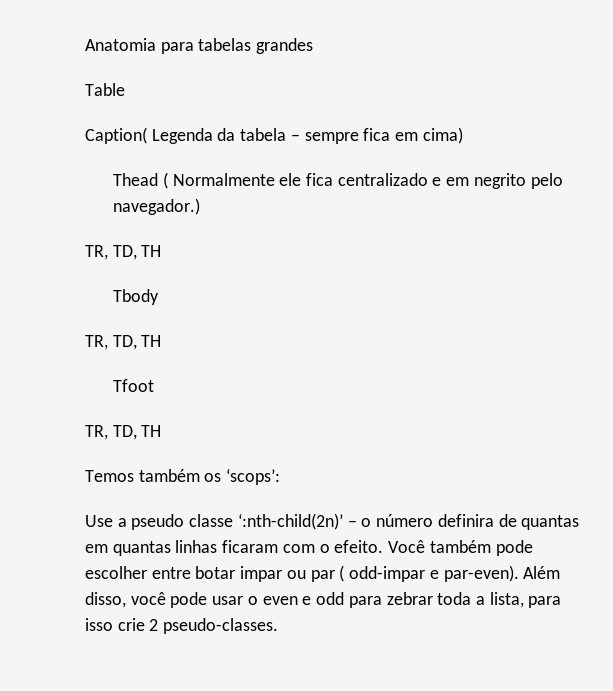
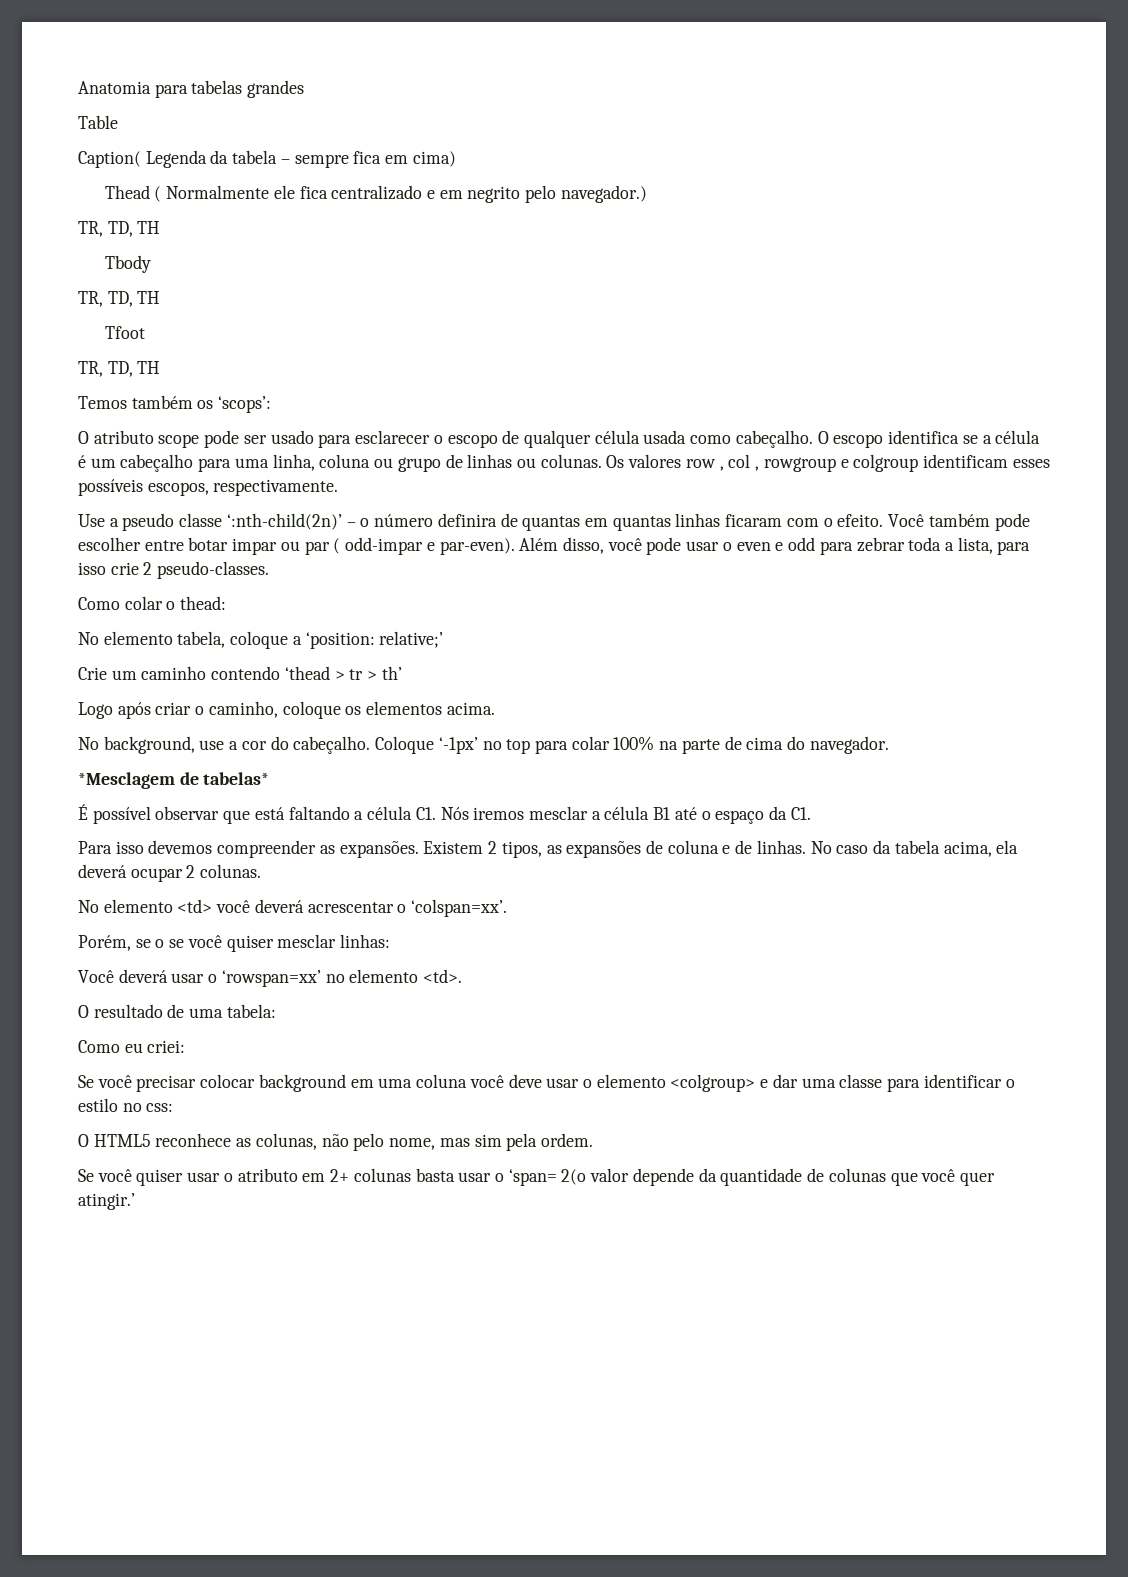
(281, 477) none -> [78,430,1041,448] [78,454,1050,472] [78,479,339,496] // O atributo scope pode ser usado para esclarecer o escopo de qualquer célula usada como cabeçalho. O escopo identifica se a célula é um cabeçalho para uma linha, coluna ou grupo de linhas ou colunas. Os valores row , col , rowgroup e colgroup identificam esses possíveis escopos, respectivamente.
(279, 626) none -> [78,596,227,610] [78,631,444,649] [78,666,402,680] [78,701,495,719] [78,736,889,754] [78,772,270,789] [78,804,811,824] [78,840,1019,858] [78,864,262,882] [78,899,508,917] [78,934,391,952] [78,969,463,987] [78,1004,276,1018] [78,1040,186,1053] [78,1074,1015,1092] [78,1098,174,1112] [78,1133,593,1151] [78,1168,995,1186] [78,1193,135,1210] // Como colar o thead: // No elemento tabela, coloque a ‘position: relative;’ // Crie um caminho contendo ‘thead > tr > th’ // Logo após criar o caminho, coloque os elementos acima. // No background, use a cor do cabeçalho. Coloque ‘-1px’ no top para colar 100% na parte de cima do navegador. // *Mesclagem de tabelas* // É possível observar que está faltando a célula C1. Nós iremos mesclar a célula B1 até o espaço da C1. // Para isso devemos compreender as expansões. Existem 2 tipos, as expansões de coluna e de linhas. No caso da tabela acima, ela deverá ocupar 2 colunas. // No elemento <td> você deverá acrescentar o ‘colspan=xx’. // Porém, se o se você quiser mesclar linhas: // Você deverá usar o ‘rowspan=xx’ no elemento <td>. // O resultado de uma tabela: // Como eu criei: // Se você precisar colocar background em uma coluna você deve usar o elemento <colgroup> e dar uma classe para identificar o estilo no css: // O HTML5 reconhece as colunas, não pelo nome, mas sim pela ordem. // Se você quiser usar o atributo em 2+ colunas basta usar o ‘span= 2(o valor depende da quantidade de colunas que você quer atingir.’

